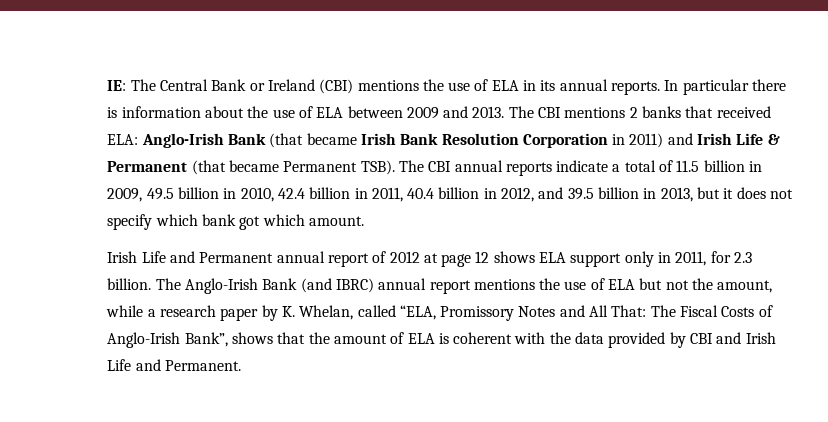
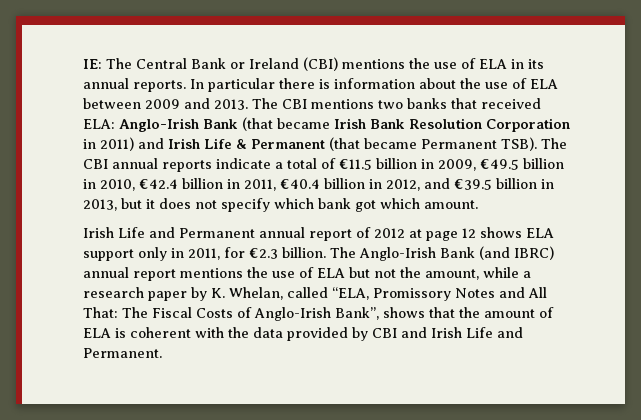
[629,107,638,118] 2 -> [378,100,404,109] two
[676,160,700,172] 11.5 -> [339,159,373,170] €11.5
[146,188,174,200] 49.5 -> [480,159,520,170] €49.5
[277,188,305,199] 42.4 -> [139,179,179,189] €42.4
[407,188,435,199] 40.4 -> [280,179,321,189] €40.4
[567,188,594,200] 39.5 -> [454,179,493,190] €39.5
[734,252,753,263] 2.3 -> [249,248,279,259] €2.3

